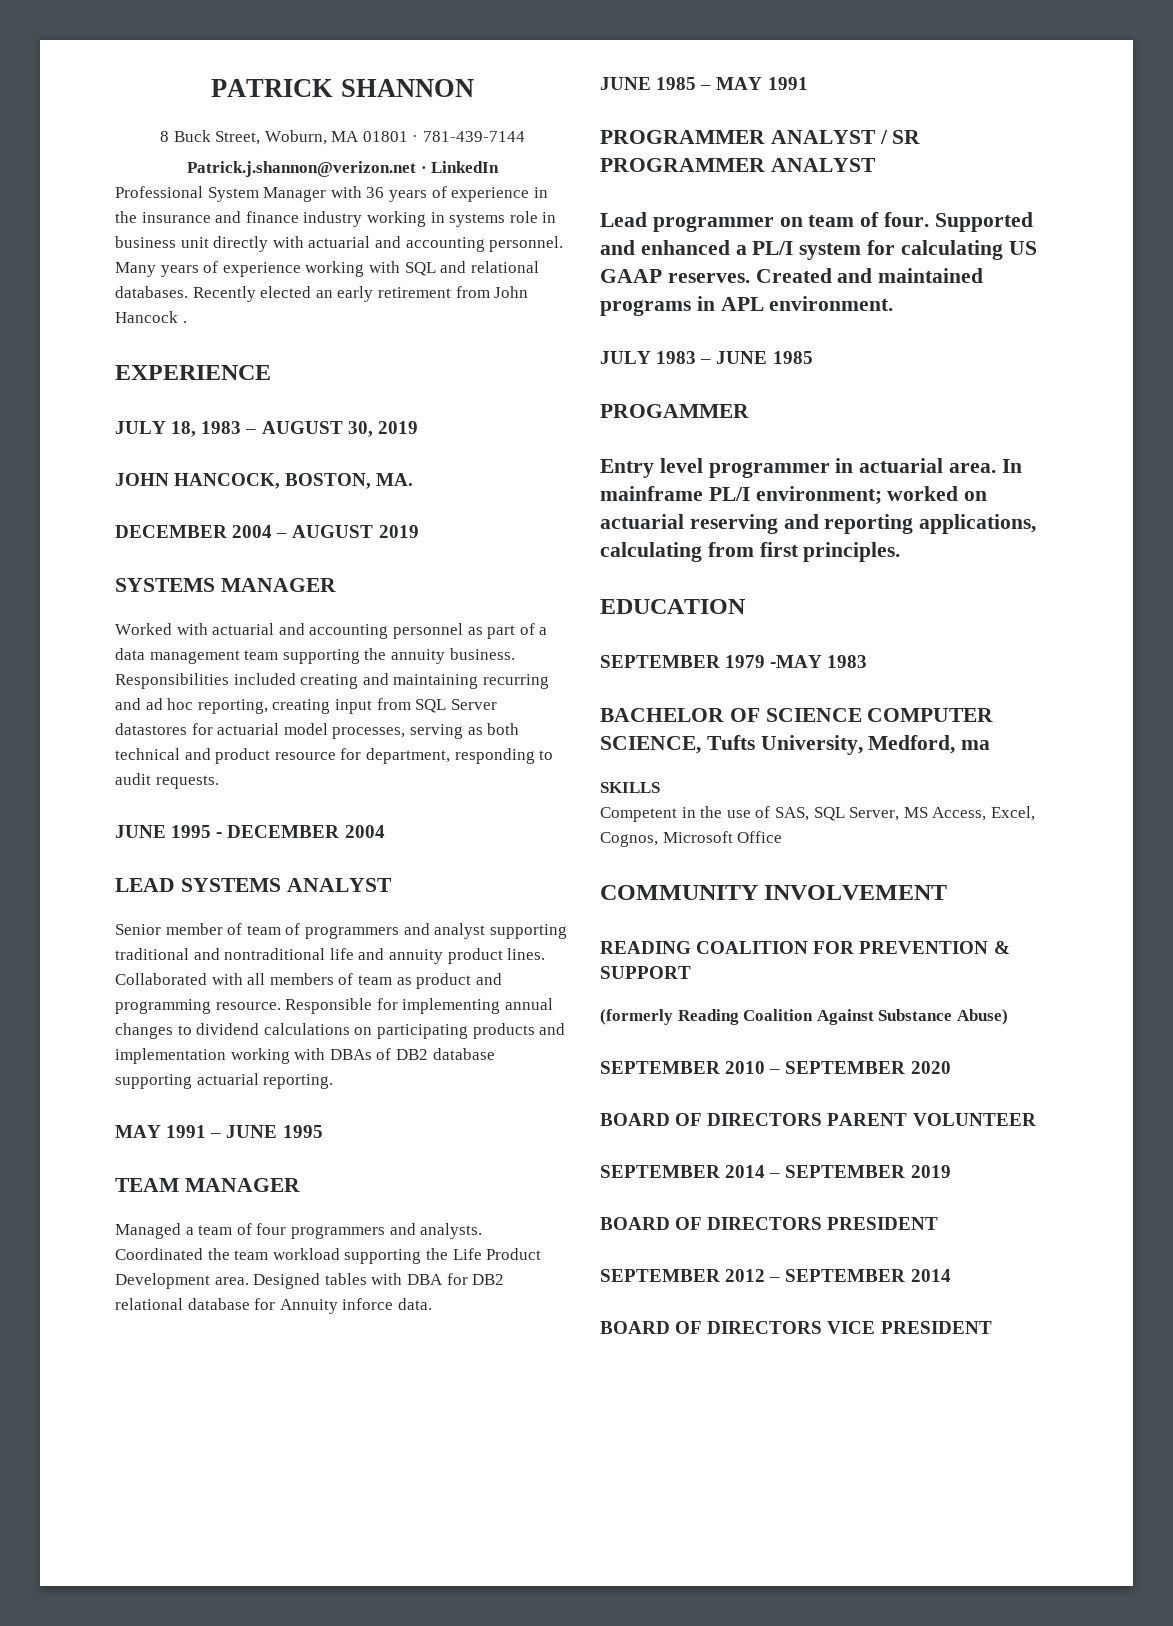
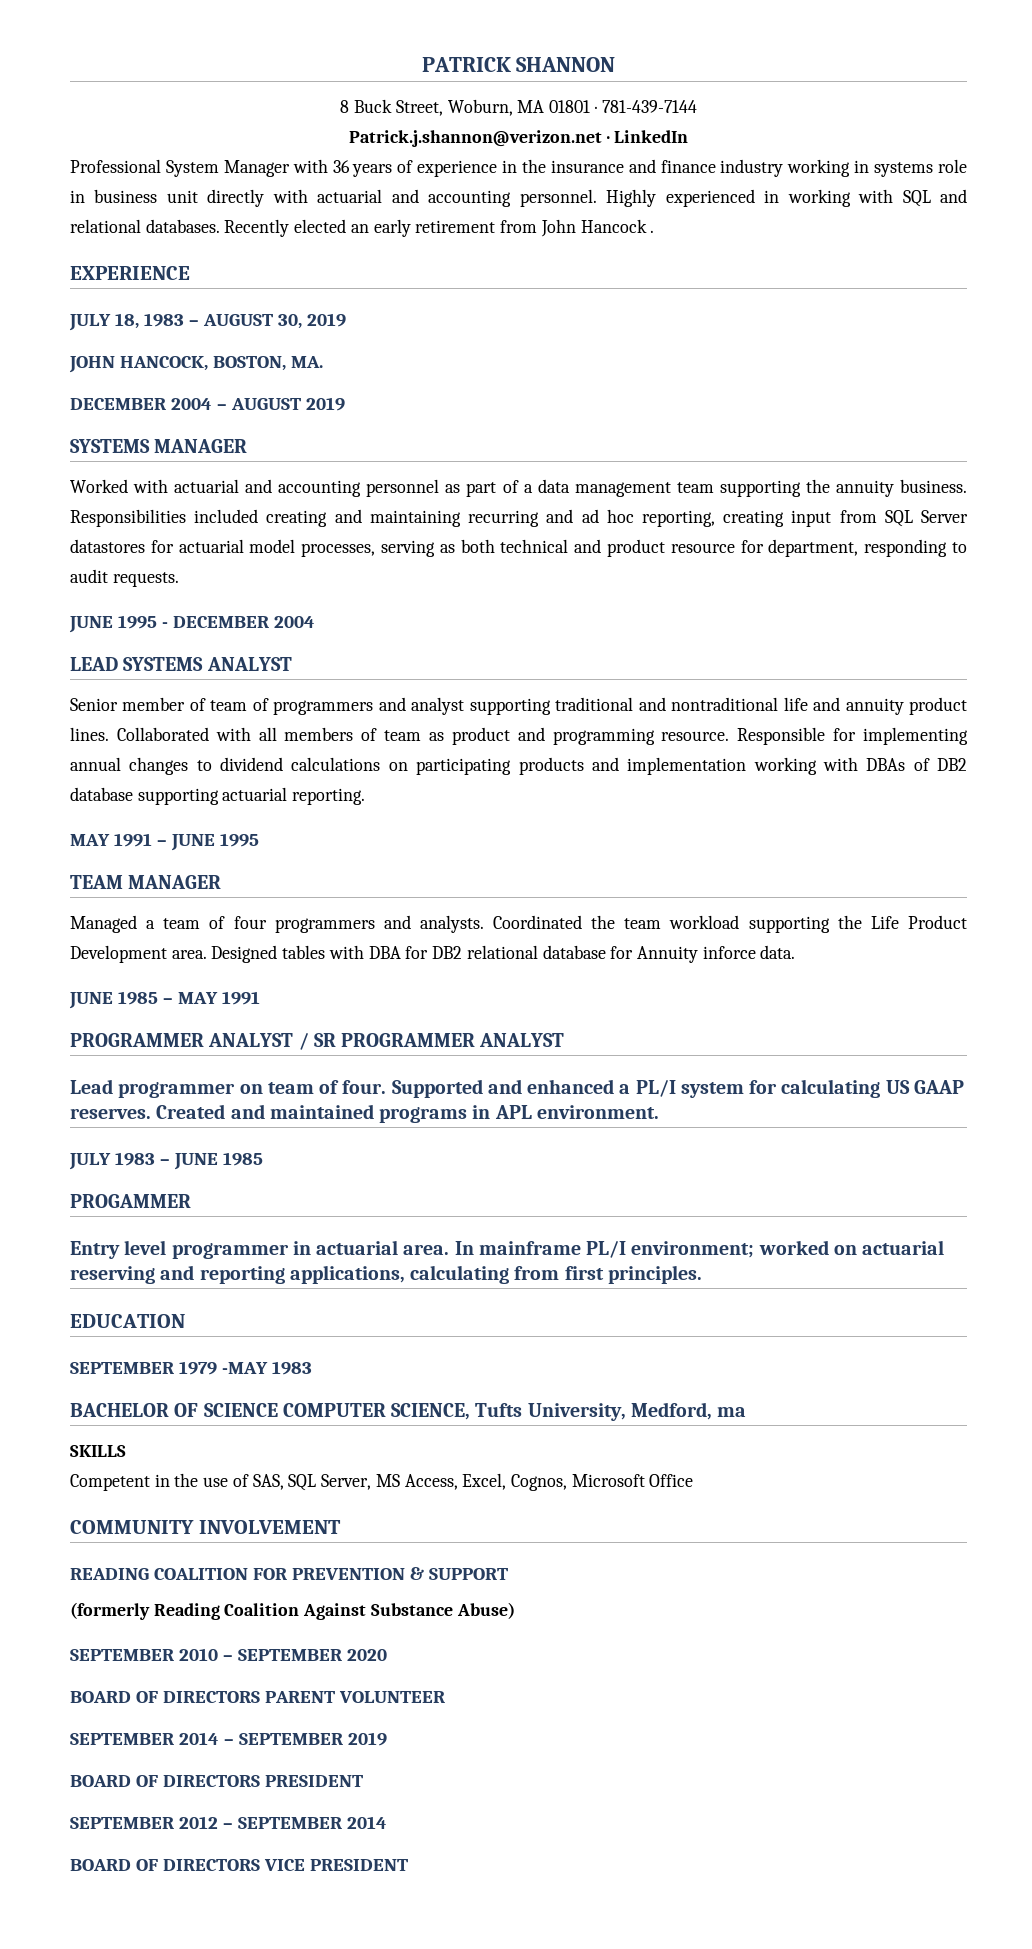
[115,261,301,277] Many years of experience -> [606,189,780,207] Highly experienced in

